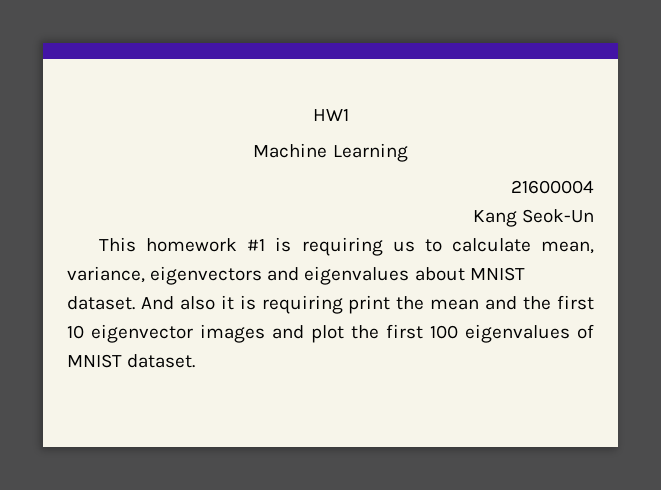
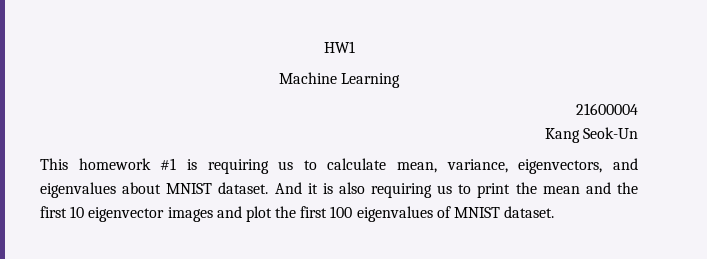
[150,266,263,285] eigenvectors -> [518,159,603,174] eigenvectors,
[179,296,215,310] also -> (302, 188) none
[261,295,343,314] requiring -> [338,182,472,198] also requiring us to

